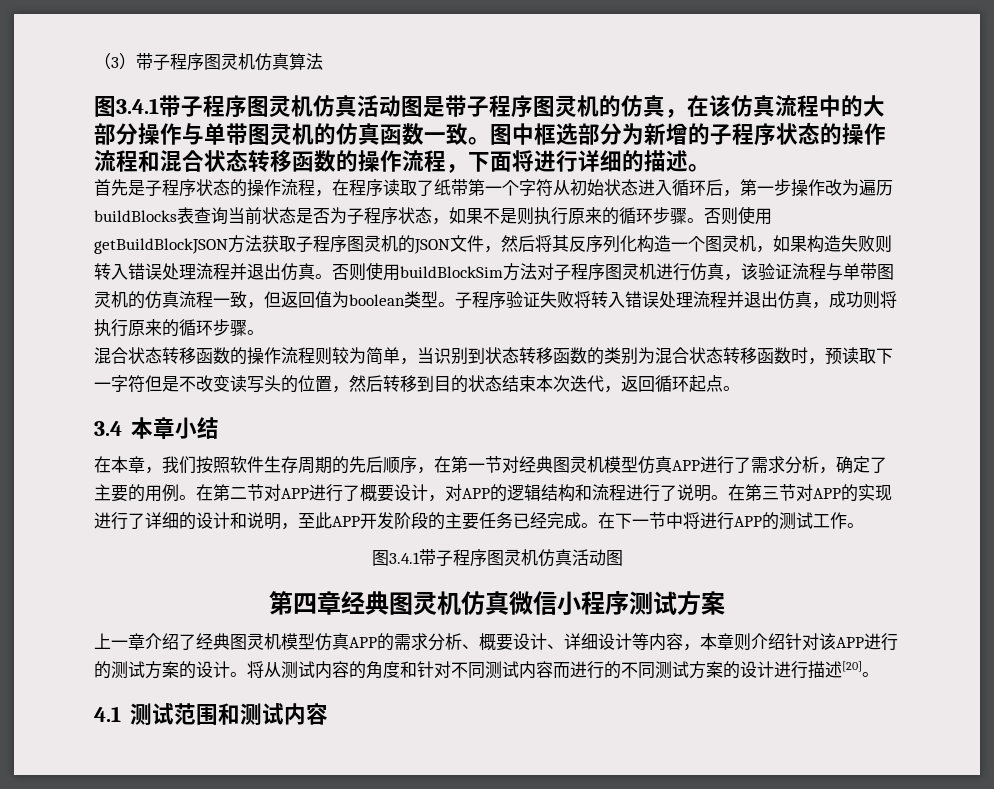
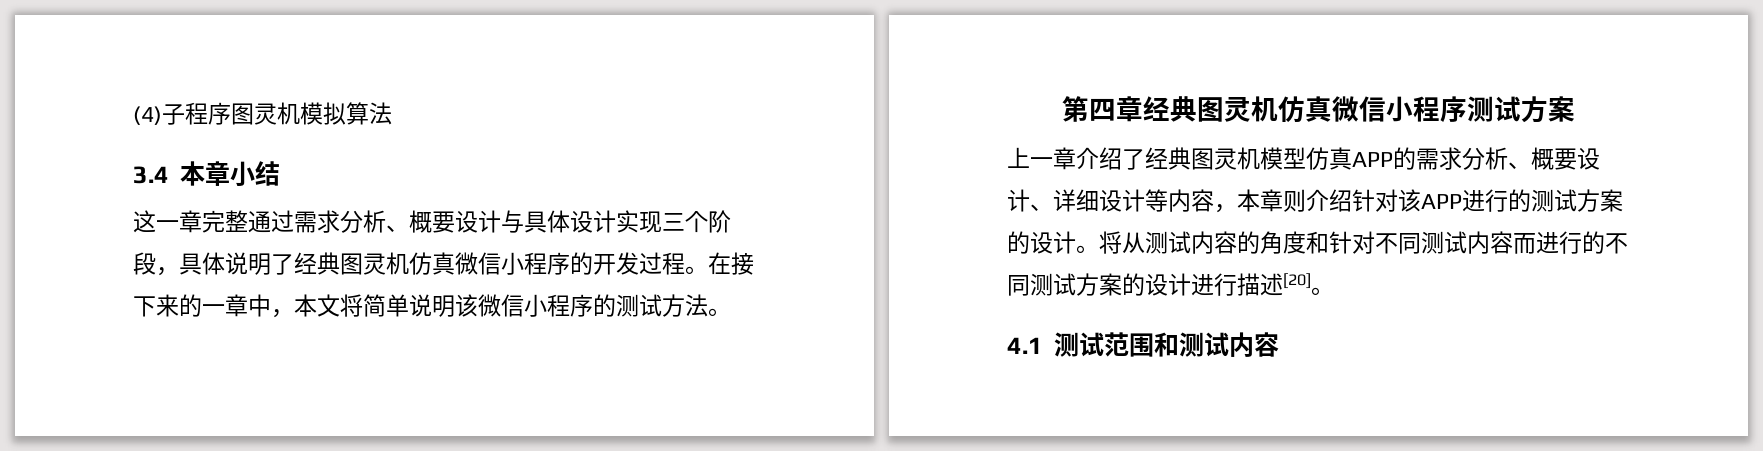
[94,53,289,71] （3）带子程序图灵机仿真 -> [133,102,346,125] (4)子程序图灵机模拟
[94,95,885,118] [94,122,886,146] [94,149,710,173] [94,179,893,197] [94,206,772,225] [94,235,892,254] [94,262,894,281] [94,291,897,309] [94,319,264,337] [94,347,893,365] [94,375,740,393] [94,417,219,439] [94,456,887,474] [94,484,892,502] [94,512,864,530] [371,549,623,567] 图3.4.1带子程序图灵机仿真活动图是带子程序图灵机的仿真，在该仿真流程中的大部分操作与单带图灵机的仿真函数一致。图中框选部分为新增的子程序状态的操作流程和混合状态转移函数的操作流程，下面将进行详细的描述。 // 首先是子程序状态的操作流程，在程序读取了纸带第一个字符从初始状态进入循环后，第一步操作改为遍历buildBlocks表查询当前状态是否为子程序状态，如果不是则执行原来的循环步骤。否则使用getBuildBlockJSON方法获取子程序图灵机的JSON文件，然后将其反序列化构造一个图灵机，如果构造失败则转入错误处理流程并退出仿真。否则使用buildBlockSim方法对子程序图灵机进行仿真，该验证流程与单带图灵机的仿真流程一致，但返回值为boolean类型。子程序验证失败将转入错误处理流程并退出仿真，成功则将执行原来的循环步骤。 // 混合状态转移函数的操作流程则较为简单，当识别到状态转移函数的类别为混合状态转移函数时，预读取下一字符但是不改变读写头的位置，然后转移到目的状态结束本次迭代，返回循环起点。 // 3.4本章小结 // 在本章，我们按照软件生存周期的先后顺序，在第一节对经典图灵机模型仿真APP进行了需求分析，确定了主要的用例。在第二节对APP进行了概要设计，对APP的逻辑结构和流程进行了说明。在第三节对APP的实现进行了详细的设计和说明，至此APP开发阶段的主要任务已经完成。在下一节中将进行APP的测试工作。 // 图3.4.1带子程序图灵机仿真活动图 -> [133,161,281,187] [133,210,731,233] [133,252,754,276] [133,294,731,318] 3.4本章小结 // 这一章完整通过需求分析、概要设计与具体设计实现三个阶段，具体说明了经典图灵机仿真微信小程序的开发过程。在接下来的一章中，本文将简单说明该微信小程序的测试方法。

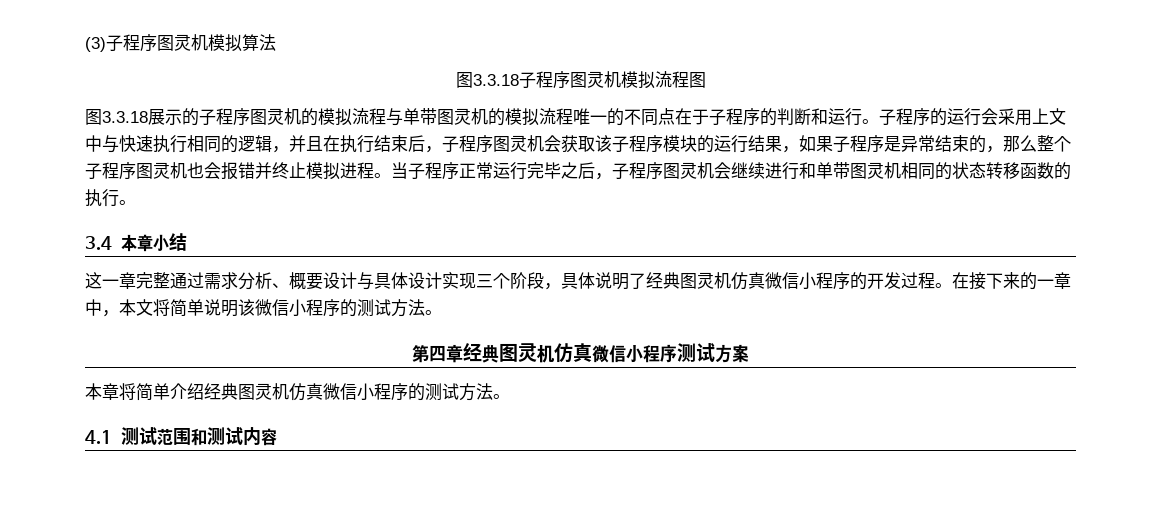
[133,106,162,125] (4) -> [85,37,106,52] (3)
(392, 113) none -> [455,71,706,89] [85,108,1066,126] [85,135,1071,153] [85,162,1071,180] [85,189,136,207] // 图3.3.18子程序图灵机模拟流程图 // 图3.3.18展示的子程序图灵机的模拟流程与单带图灵机的模拟流程唯一的不同点在于子程序的判断和运行。子程序的运行会采用上文中与快速执行相同的逻辑，并且在执行结束后，子程序图灵机会获取该子程序模块的运行结果，如果子程序是异常结束的，那么整个子程序图灵机也会报错并终止模拟进程。当子程序正常运行完毕之后，子程序图灵机会继续进行和单带图灵机相同的状态转移函数的执行。
[1007,147,1600,170] [1007,189,1623,213] [1007,231,1628,254] [1007,273,1311,296] 上一章介绍了经典图灵机模型仿真APP的需求分析、概要设计、详细设计等内容，本章则介绍针对该APP进行的测试方案的设计。将从测试内容的角度和针对不同测试内容而进行的不同测试方案的设计进行描述[20] -> [85,383,493,401] 本章将简单介绍经典图灵机仿真微信小程序的测试方法

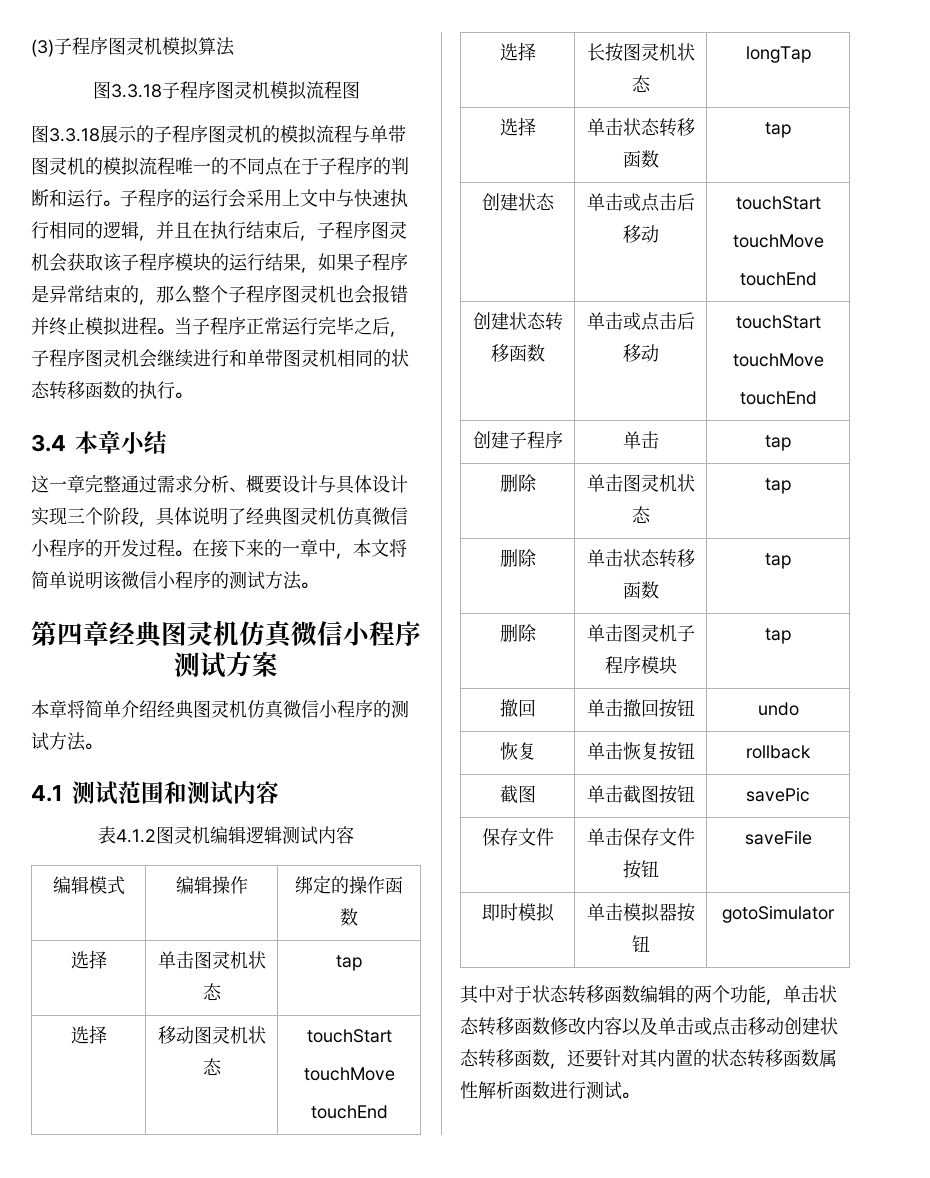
(277, 437) none -> [98,826,354,845] [52,876,125,895] [175,876,248,894] [295,875,403,894] [340,908,358,926] [70,950,107,969] [157,951,266,969] [202,983,222,1001] [336,955,362,971] [70,1025,107,1044] [157,1026,266,1044] [202,1058,222,1076] [306,1029,392,1043] [303,1067,395,1081] [310,1105,388,1119] [499,42,536,61] [586,43,695,62] [631,75,651,93] [745,46,811,63] [499,117,536,136] [586,118,695,137] [622,150,659,168] [765,122,791,138] [481,193,555,211] [586,193,695,212] [622,225,659,243] [735,196,821,210] [732,234,824,248] [739,272,817,286] [472,312,563,331] [490,344,545,362] [586,312,695,331] [622,344,659,362] [735,315,821,329] [732,353,824,367] [739,391,817,405] [472,431,563,449] [622,431,659,449] [765,435,791,451] [499,474,537,492] [586,474,695,492] [631,506,651,524] [765,478,791,494] [499,549,537,567] [586,549,695,568] [622,581,659,599] [765,553,791,569] [499,624,537,642] [586,624,695,642] [604,656,677,674] [765,628,791,644] [499,699,536,717] [586,699,695,718] [757,702,799,716] [499,742,536,760] [586,742,695,761] [746,745,811,759] [499,785,536,804] [586,785,695,804] [746,787,810,802] [481,828,554,846] [586,828,695,846] [622,860,659,879] [744,830,812,845] [481,903,555,922] [586,903,695,922] [631,935,650,953] [722,905,835,923] [460,985,837,1005] [460,1017,838,1036] [460,1049,837,1069] [460,1081,639,1100] // 表4.1.2图灵机编辑逻辑测试内容 // 编辑模式 | 编辑操作 | 绑定的操作函数 // 选择 | 单击图灵机状态 | tap // 选择 | 移动图灵机状态 | touchStart // touchMove // touchEnd // 选择 | 长按图灵机状态 | longTap // 选择 | 单击状态转移函数 | tap // 创建状态 | 单击或点击后移动 | touchStart // touchMove // touchEnd // 创建状态转移函数 | 单击或点击后移动 | touchStart // touchMove // touchEnd // 创建子程序 | 单击 | tap // 删除 | 单击图灵机状态 | tap // 删除 | 单击状态转移函数 | tap // 删除 | 单击图灵机子程序模块 | tap // 撤回 | 单击撤回按钮 | undo // 恢复 | 单击恢复按钮 | rollback // 截图 | 单击截图按钮 | savePic // 保存文件 | 单击保存文件按钮 | saveFile // 即时模拟 | 单击模拟器按钮 | gotoSimulator // 其中对于状态转移函数编辑的两个功能，单击状态转移函数修改内容以及单击或点击移动创建状态转移函数，还要针对其内置的状态转移函数属性解析函数进行测试。

